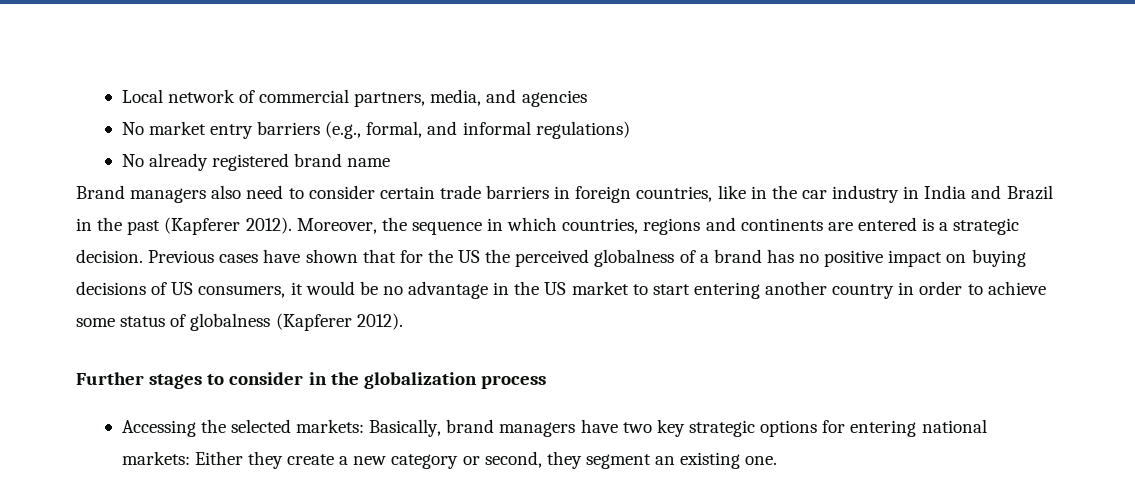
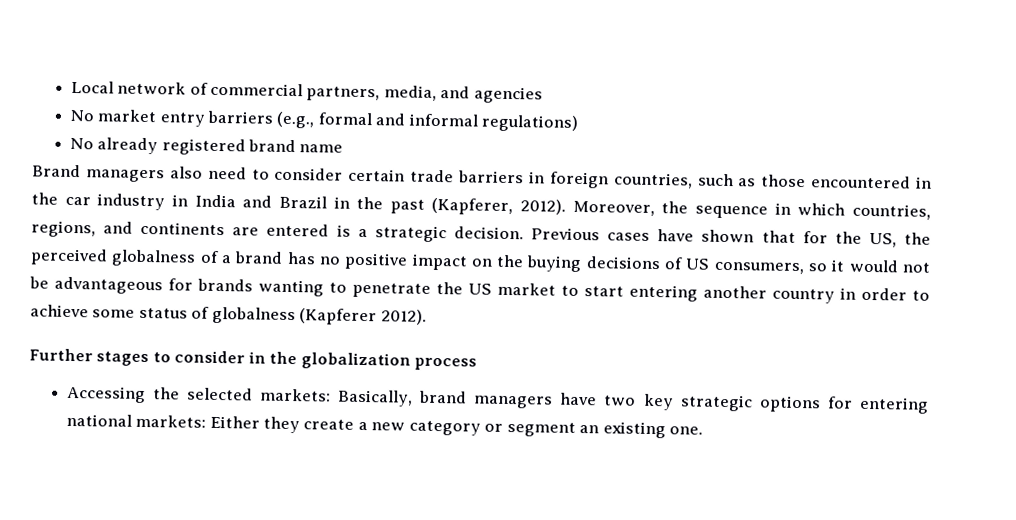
[366,121,423,138] formal, -> [317,112,373,126] formal
[717,185,746,199] like -> [697,173,912,189] such as those encountered
[164,217,241,235] (Kapferer -> [431,197,514,216] (Kapferer,
[643,218,701,235] regions -> [31,220,96,238] regions,
[458,250,481,263] US -> [868,232,897,248] US,
(967, 258) none -> [496,254,525,268] the
(286, 291) none -> [808,263,828,272] so
[359,281,510,299] be no advantage in -> [901,262,931,273] [29,276,431,298] not be advantageous for brands wanting to penetrate
[484,451,582,469] second, they -> (504, 427) none

